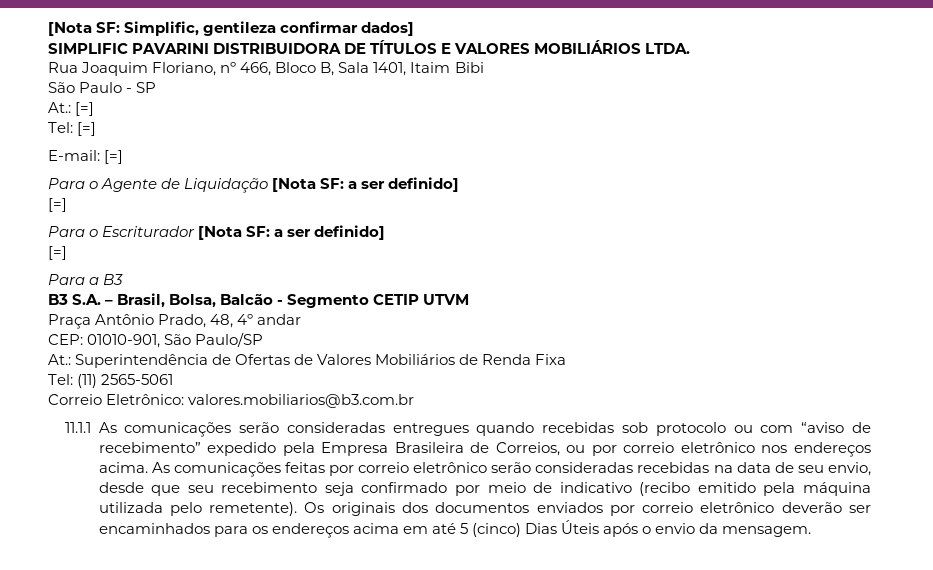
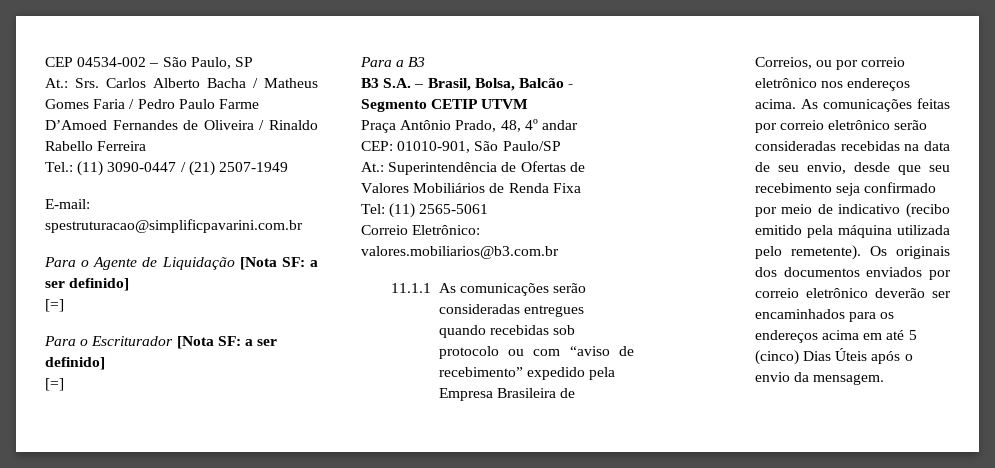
[48,21,415,36] [48,40,691,54] [48,62,484,76] [48,82,157,93] [48,102,95,116] [48,122,97,136] [Nota SF: Simplific, gentileza confirmar dados] // SIMPLIFIC PAVARINI DISTRIBUIDORA DE TÍTULOS E VALORES MOBILIÁRIOS LTDA. // Rua Joaquim Floriano, nº 466, Bloco B, Sala 1401, Itaim Bibi // São Paulo - SP // At.: [=] // Tel: [=] -> [45,57,253,69] [45,78,318,88] [45,99,259,109] [45,120,318,130] [45,141,147,151] [45,161,288,176] CEP 04534-002 – São Paulo, SP // At.: Srs. Carlos Alberto Bacha / Matheus Gomes Faria / Pedro Paulo Farme D’Amoed Fernandes de Oliveira / Rinaldo Rabello Ferreira // Tel.: (11) 3090-0447 / (21) 2507-1949
[104,150,124,164] [=] -> [45,219,303,233] spestruturacao@simplificpavarini.com.br

